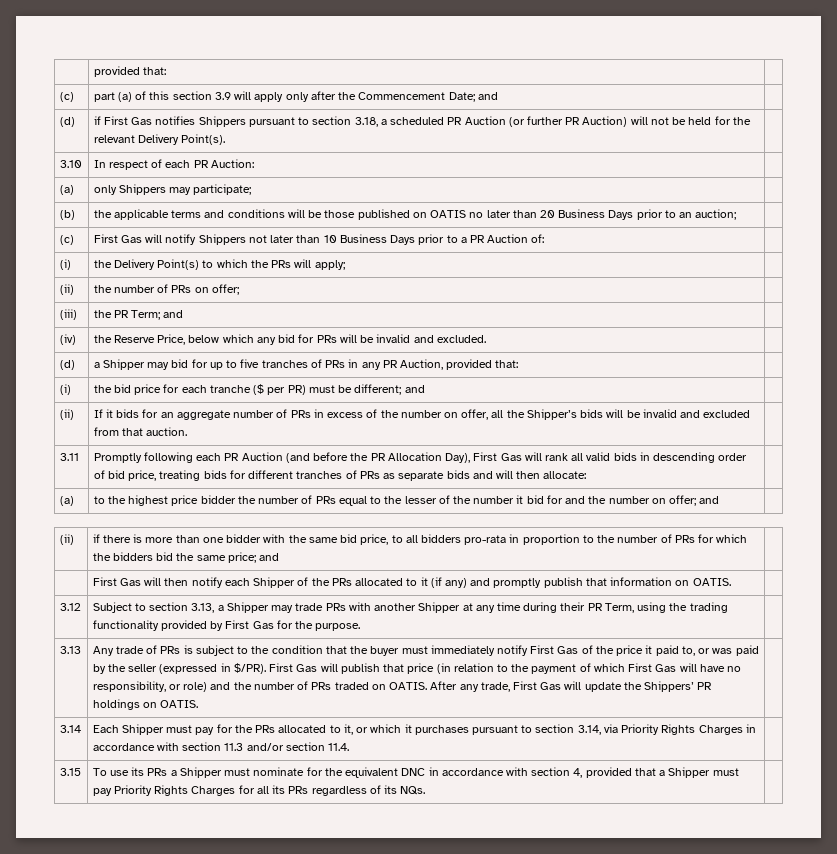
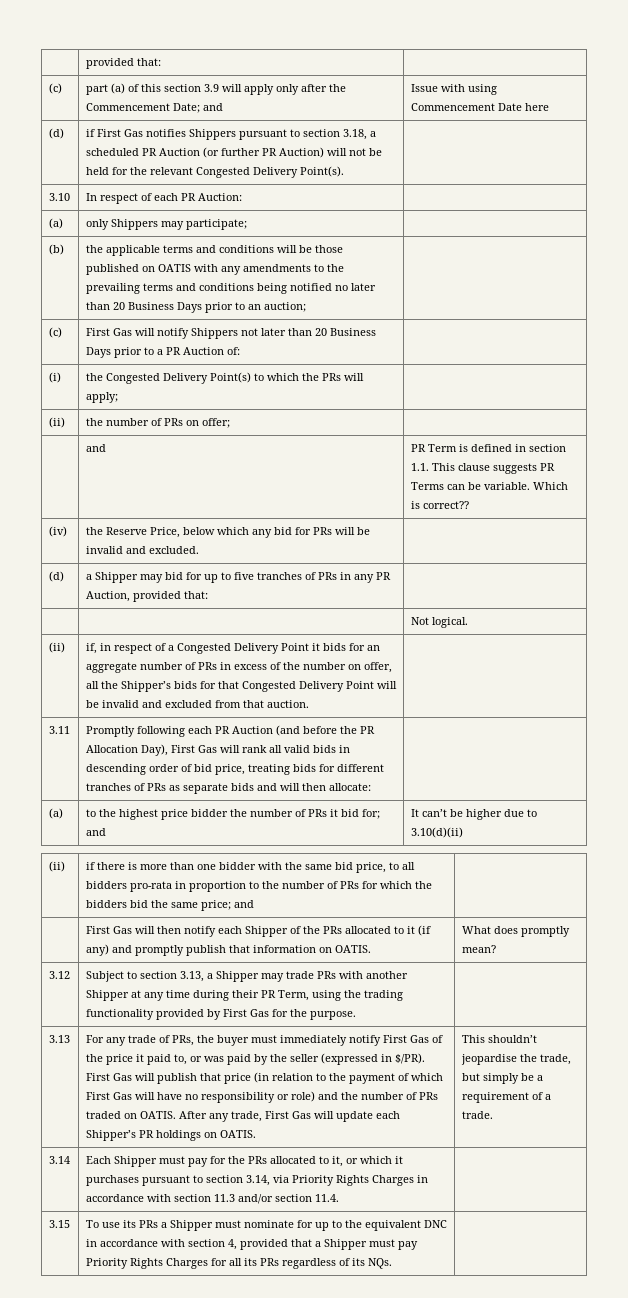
(498, 96) none -> [410,84,497,95] [410,103,549,111] Issue with using Commencement Date here
(135, 139) none -> [195,167,250,178] Congested
(467, 214) none -> [193,264,344,275] [85,283,332,294] with any amendments to the prevailing terms and conditions being notified
[323,235,337,243] 10 -> [314,328,327,336] 20
(112, 264) none -> [105,373,160,384] Congested
[59,309,77,320] [93,310,184,320] (iii) | the PR Term; and | -> [85,444,106,452] [410,444,566,452] [410,463,555,474] [410,482,568,490] [410,501,469,509] | and | PR Term is defined in section 1.1. This clause suggests PR Terms can be variable. Which is correct??
[59,384,71,395] [93,384,425,395] [59,409,74,420] [93,409,103,418] (i) | the bid price for each tranche ($ per PR) must be different; and | // (ii) | If -> [410,617,468,628] [48,642,65,653] [85,643,309,654] | | Not logical. // (ii) | if, in respect of a Congested Delivery Point
(604, 413) none -> [199,681,374,692] for that Congested Delivery Point
[338,495,720,506] equal to the lesser of the number it bid for and the number on offer; and | -> [329,809,380,819] [85,828,106,836] [410,809,537,820] [410,827,463,838] it bid for; and | It can’t be higher due to 3.10(d)(ii)
(731, 582) none -> [461,926,570,937] [461,945,496,953] What does promptly mean?
[92,645,347,656] Any trade of PRs is subject to the condition that -> [85,1035,194,1046] For any trade of PRs,
[92,681,166,692] responsibility, -> [200,1092,275,1103] responsibility
[623,681,695,692] the Shippers’ -> [375,1111,400,1119] [85,1130,136,1141] each Shipper’s
(199, 704) none -> [461,1035,537,1043] [460,1054,571,1065] [461,1073,543,1084] [461,1092,551,1103] [461,1111,493,1119] This shouldn’t jeopardise the trade, but simply be a requirement of a trade.
(323, 771) none -> [314,1220,342,1231] up to

